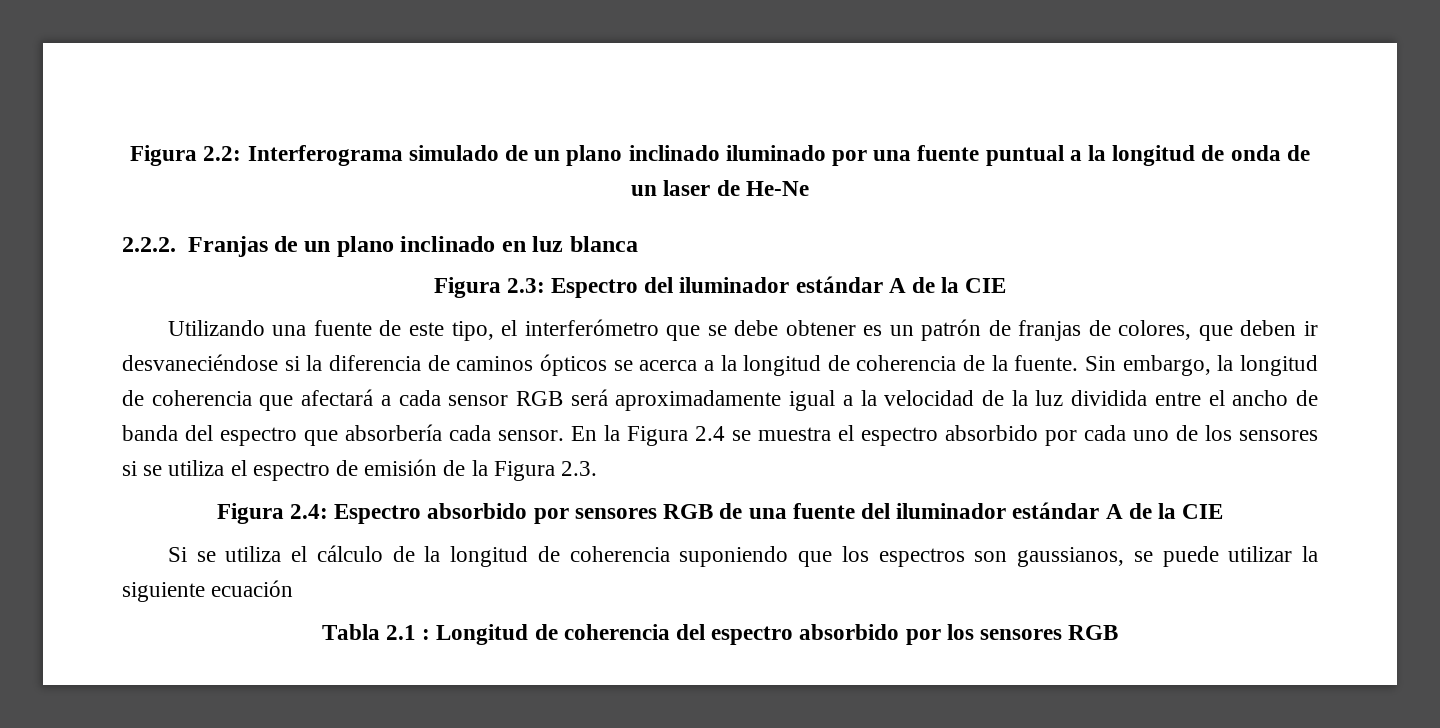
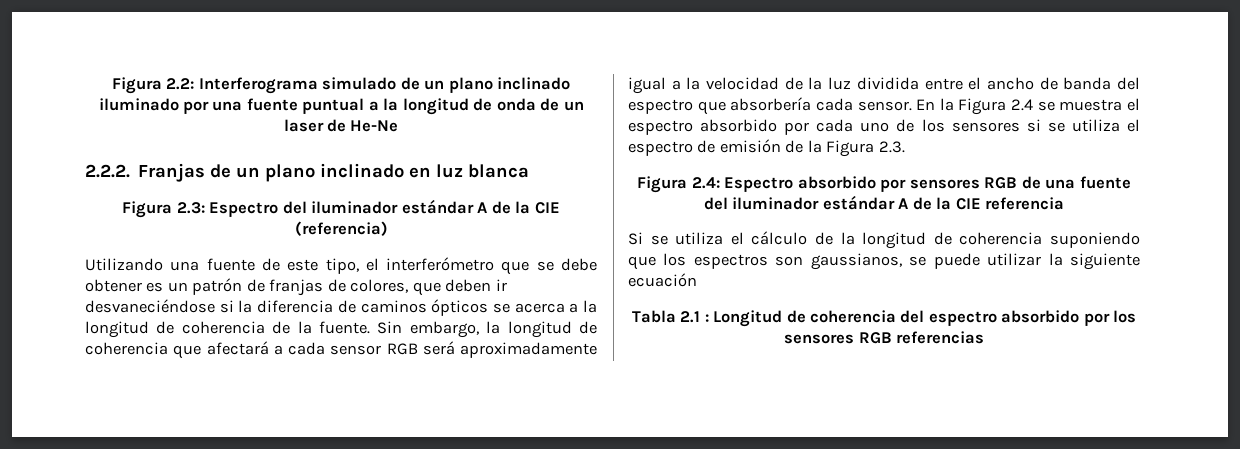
(1007, 285) none -> [294,221,388,236] (referencia)
(1224, 511) none -> [985,197,1065,210] referencia
(1119, 632) none -> [895,331,984,344] referencias

